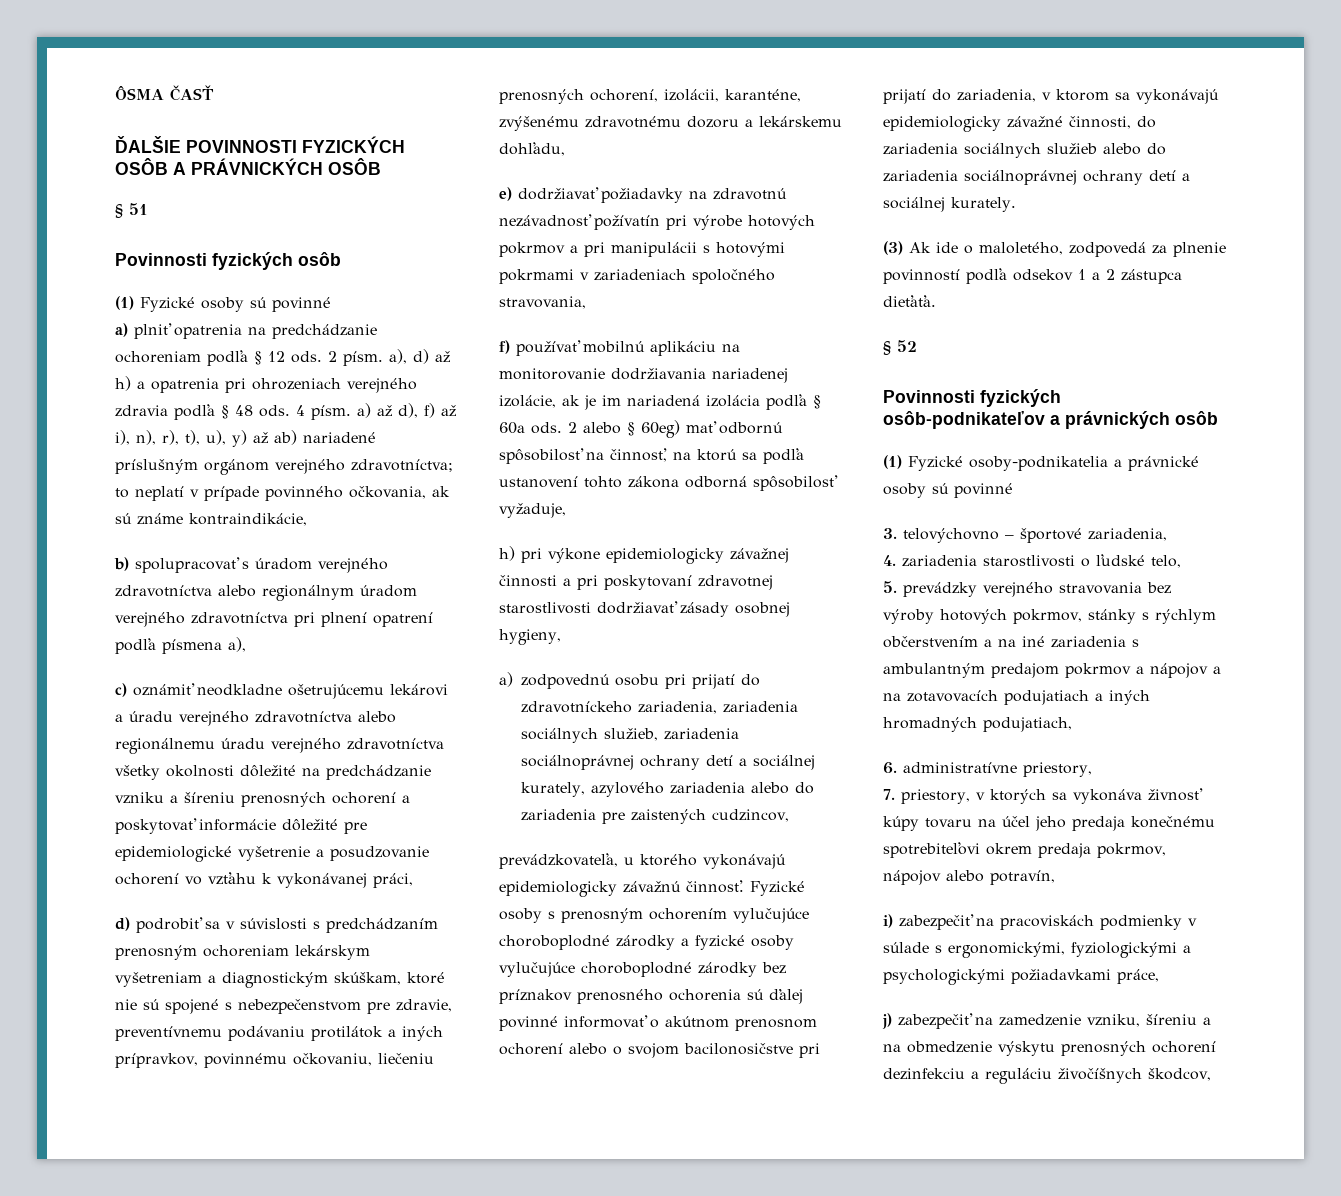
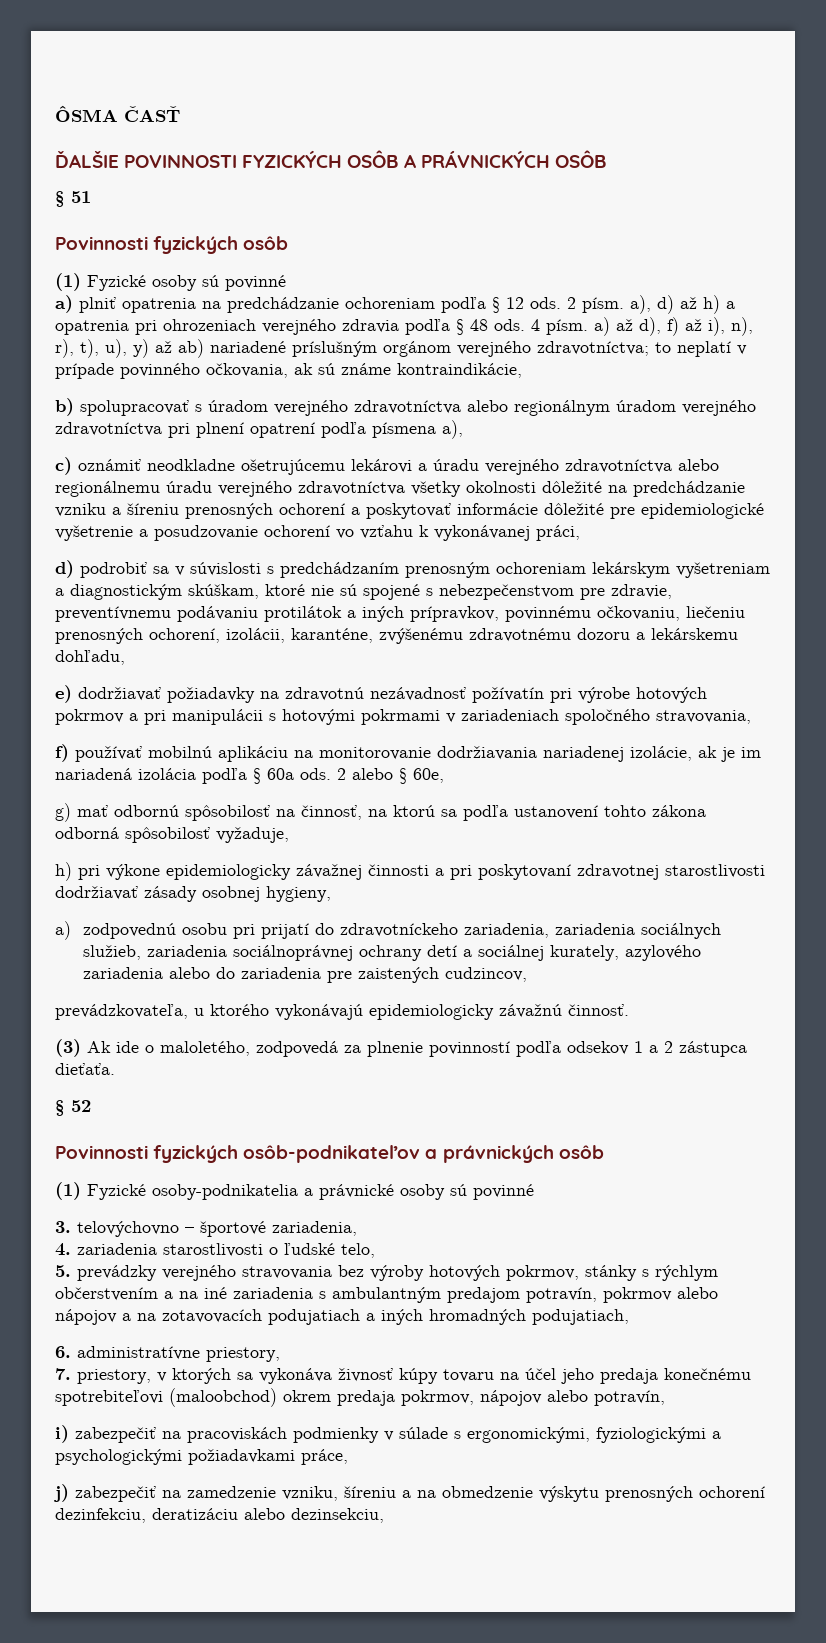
[641,420,680,438] 60eg) -> [413,768,444,783] [55,803,71,822] 60e, // g)
[750,881,805,896] [499,908,809,923] [499,935,794,950] [499,962,786,977] [499,989,803,1004] [499,1015,817,1031] [499,1043,820,1058] [883,89,1219,104] [883,116,1156,132] [883,143,1166,158] [883,170,1190,185] [883,197,1016,212] Fyzické osoby s prenosným ochorením vylučujúce choroboplodné zárodky a fyzické osoby vylučujúce choroboplodné zárodky bez príznakov prenosného ochorenia sú ďalej povinné informovať o akútnom prenosnom ochorení alebo o svojom bacilonosičstve pri prijatí do zariadenia, v ktorom sa vykonávajú epidemiologicky závažné činnosti, do zariadenia sociálnych služieb alebo do zariadenia sociálnoprávnej ochrany detí a sociálnej kurately. -> (629, 1010) none
[1065,663,1144,678] pokrmov a -> [526,1287,718,1303] potravín, pokrmov alebo
(980, 850) none -> [169,1388,277,1407] (maloobchod)
[883,1068,1211,1084] dezinfekciu a reguláciu živočíšnych škodcov, -> [55,1508,384,1523] dezinfekciu, deratizáciu alebo dezinsekciu,

